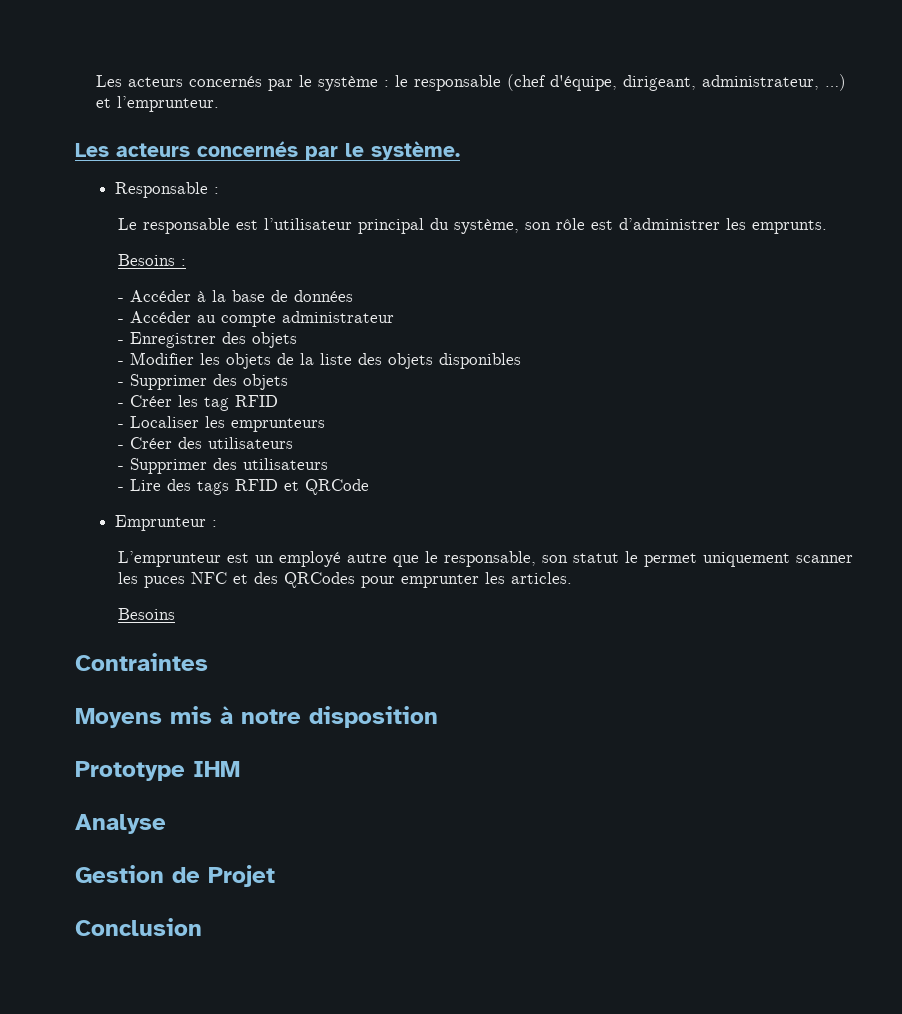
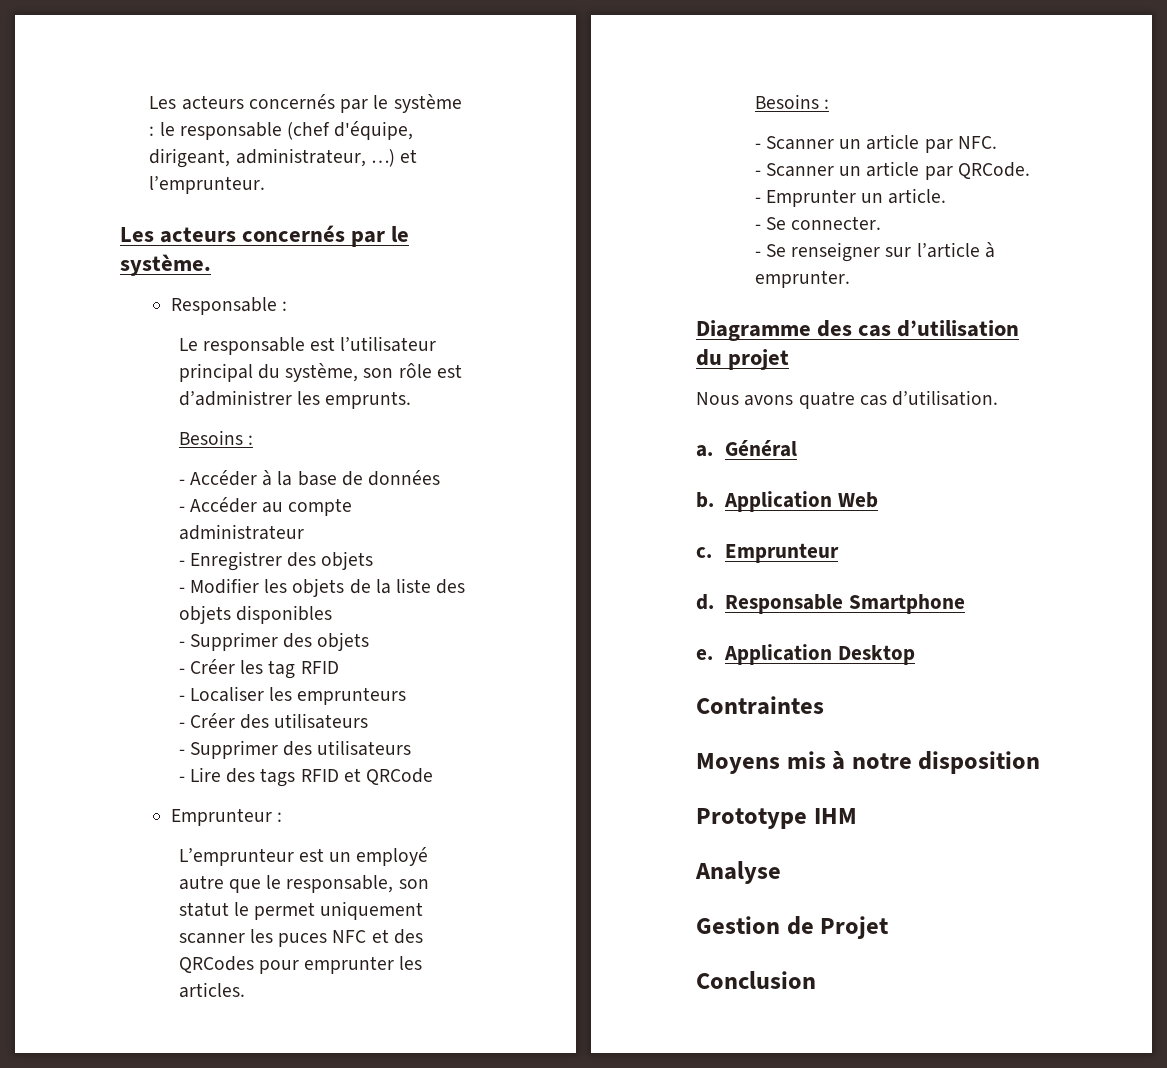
(175, 614) none -> [823,99,829,109] [754,134,997,153] [754,161,1030,180] [754,188,947,207] [754,216,882,230] [754,242,995,262] [754,270,850,288] [696,320,1020,341] [696,349,790,370] [696,390,999,409] [696,440,798,457] [696,491,878,512] [696,543,840,563] [696,594,965,614] [696,644,915,665] : // - Scanner un article par NFC. // - Scanner un article par QRCode. // - Emprunter un article. // - Se connecter. // - Se renseigner sur l’article à emprunter. // Diagramme des cas d’utilisation du projet // Nous avons quatre cas d’utilisation. // a. Général // b. Application Web // c. Emprunteur // d. Responsable Smartphone // e. Application Desktop

